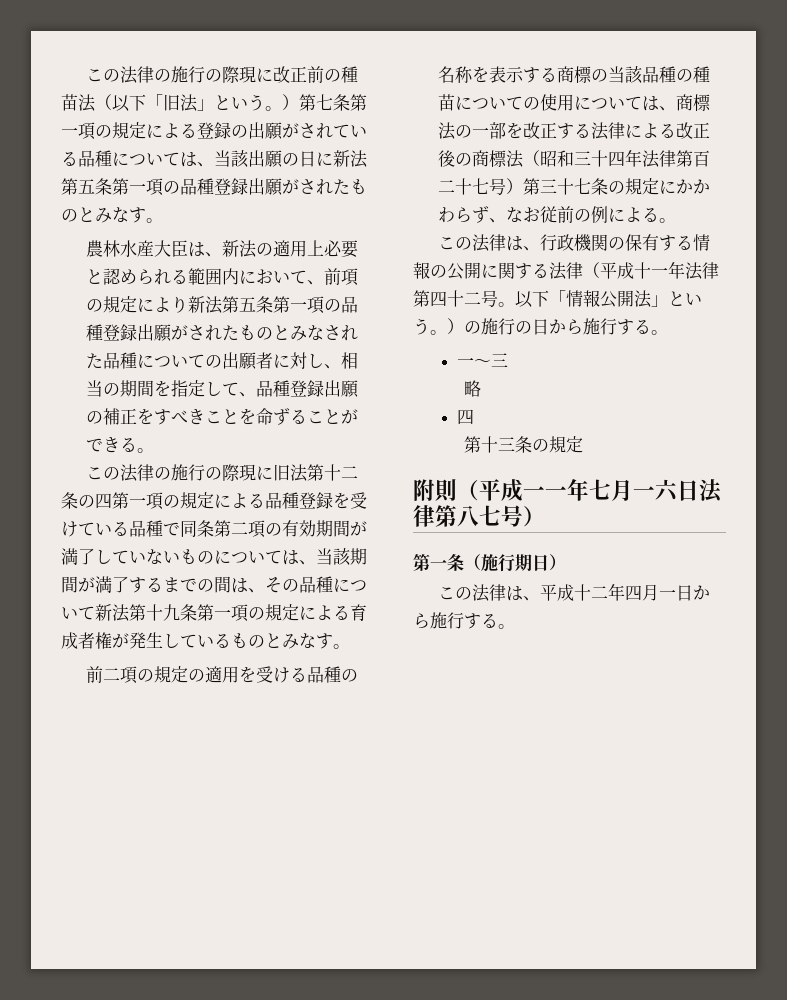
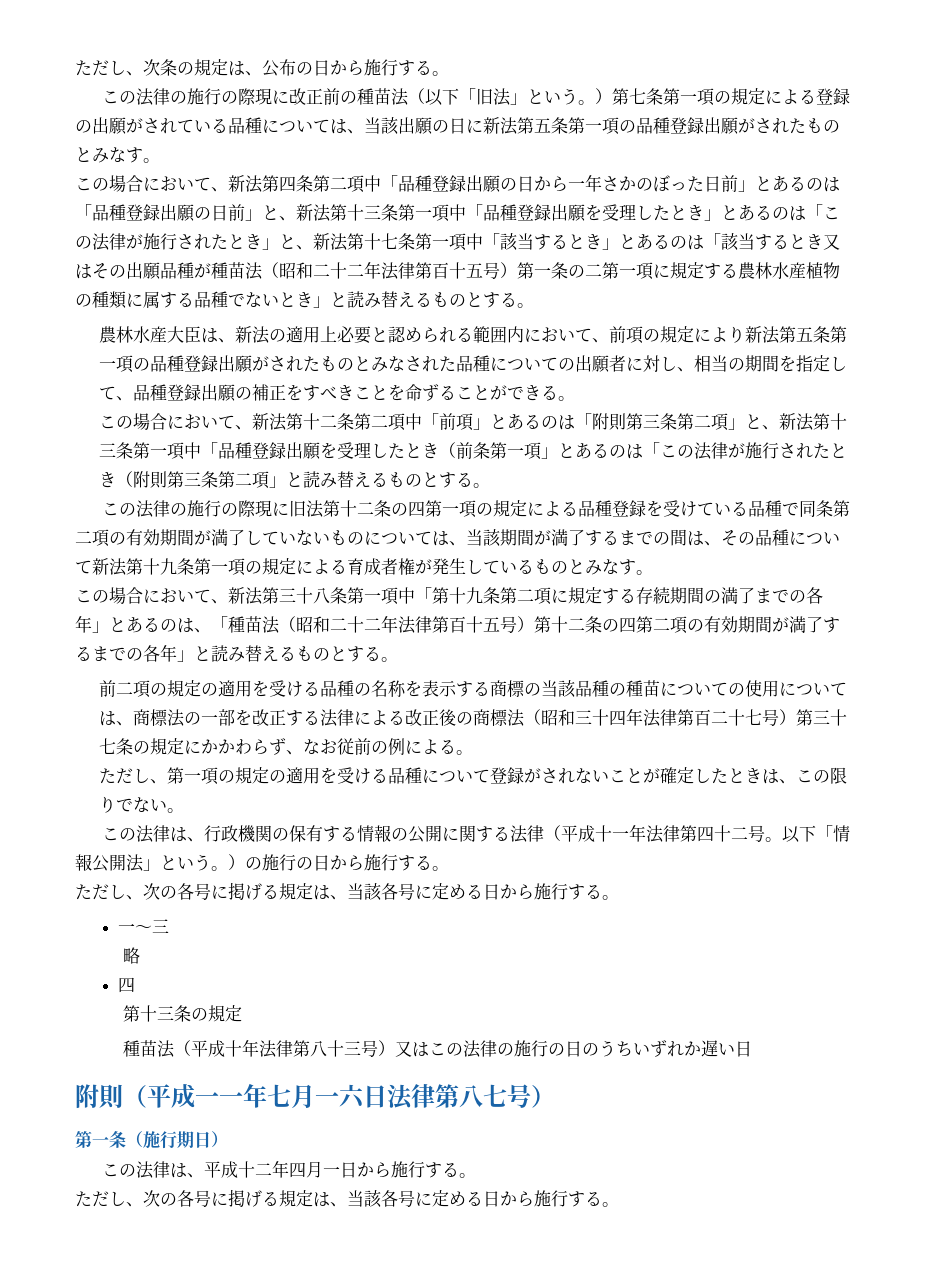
(86, 75) none -> [75,59,449,77] ただし、次条の規定は、公布の日から施行する。 //
(163, 220) none -> [75,174,840,193] [75,204,840,222] [75,233,840,251] [75,261,840,280] [75,291,534,309] // この場合において、新法第四条第二項中「品種登録出願の日から一年さかのぼった日前」とあるのは「品種登録出願の日前」と、新法第十三条第一項中「品種登録出願を受理したとき」とあるのは「この法律が施行されたとき」と、新法第十七条第一項中「該当するとき」とあるのは「該当するとき又はその出願品種が種苗法（昭和二十二年法律第百十五号）第一条の二第一項に規定する農林水産植物の種類に属する品種でないとき」と読み替えるものとする。
(155, 450) none -> [99,413,848,431] [99,442,848,460] [99,471,491,489] // この場合において、新法第十二条第二項中「前項」とあるのは「附則第三条第二項」と、新法第十三条第一項中「品種登録出願を受理したとき（前条第一項」とあるのは「この法律が施行されたとき（附則第三条第二項」と読み替えるものとする。
(350, 646) none -> [75,587,823,605] [75,615,840,634] [75,644,398,662] // この場合において、新法第三十八条第一項中「第十九条第二項に規定する存続期間の満了までの各年」とあるのは、「種苗法（昭和二十二年法律第百十五号）第十二条の四第二項の有効期間が満了するまでの各年」と読み替えるものとする。
(677, 220) none -> [99,767,848,785] [99,796,185,813] // ただし、第一項の規定の適用を受ける品種について登録がされないことが確定したときは、この限りでない。
(668, 332) none -> [75,882,619,901] // ただし、次の各号に掲げる規定は、当該各号に定める日から施行する。
(583, 444) none -> [123,1039,753,1058] // 種苗法（平成十年法律第八十三号）又はこの法律の施行の日のうちいずれか遅い日
(515, 626) none -> [75,1189,619,1208] // ただし、次の各号に掲げる規定は、当該各号に定める日から施行する。

